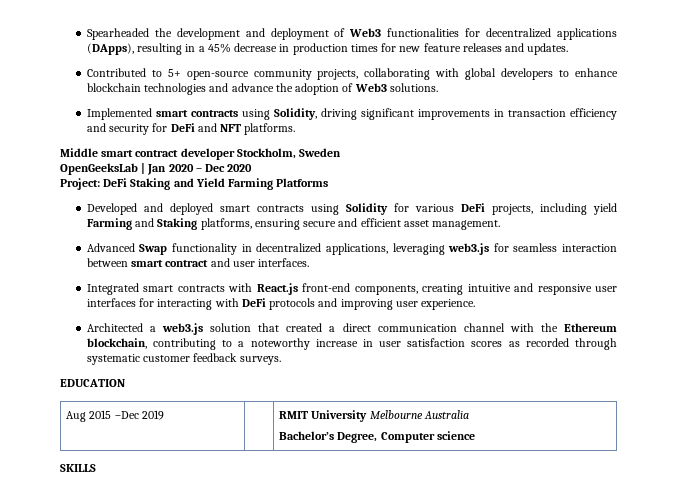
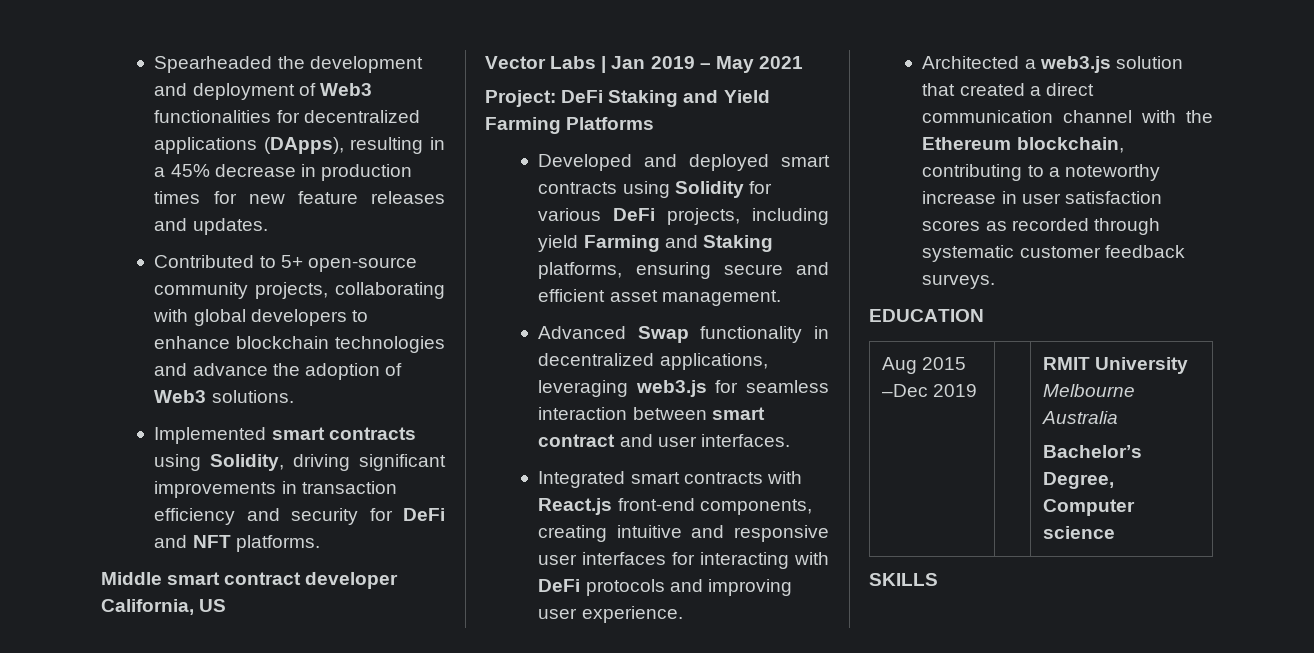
[236,148,342,159] [60,163,253,175] Stockholm, Sweden // OpenGeeksLab | Jan 2020 – Dec 2020 -> [101,599,227,615] [485,56,803,73] California, US // Vector Labs | Jan 2019 – May 2021

